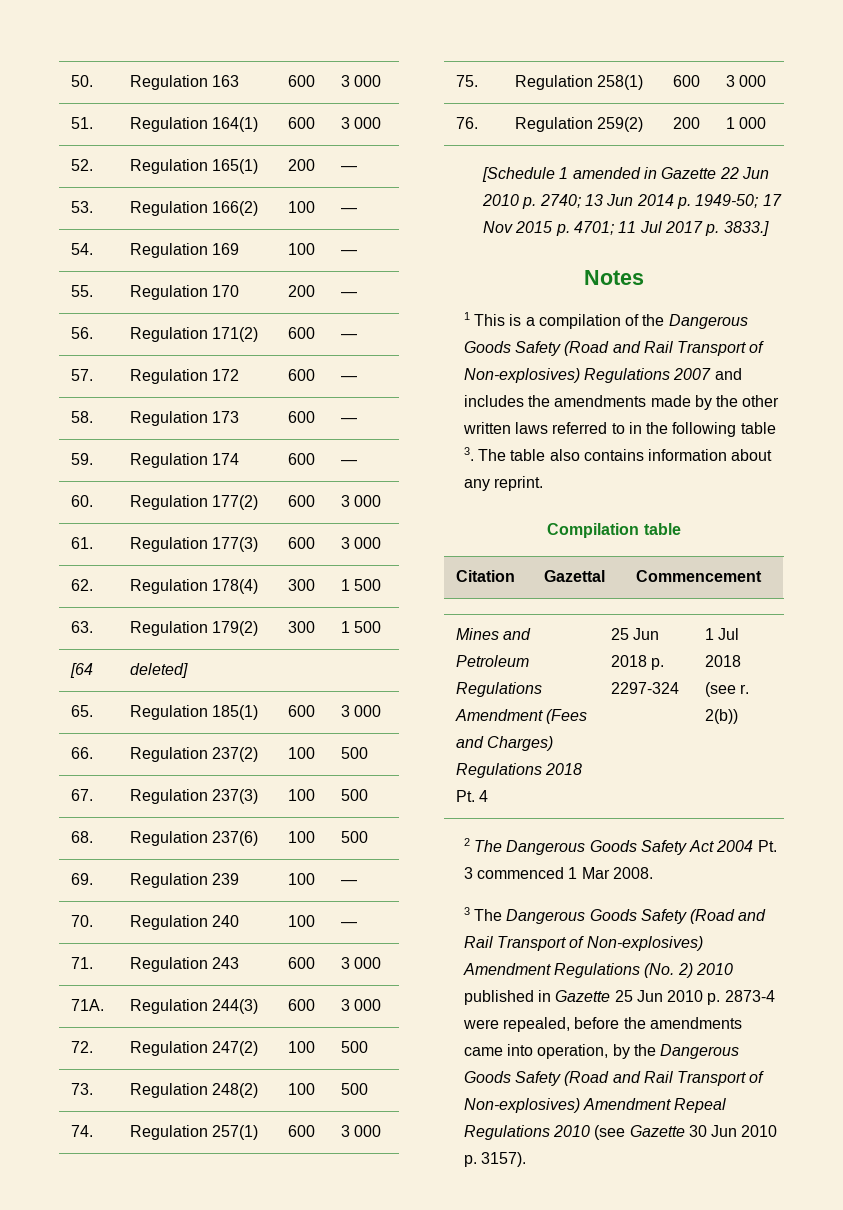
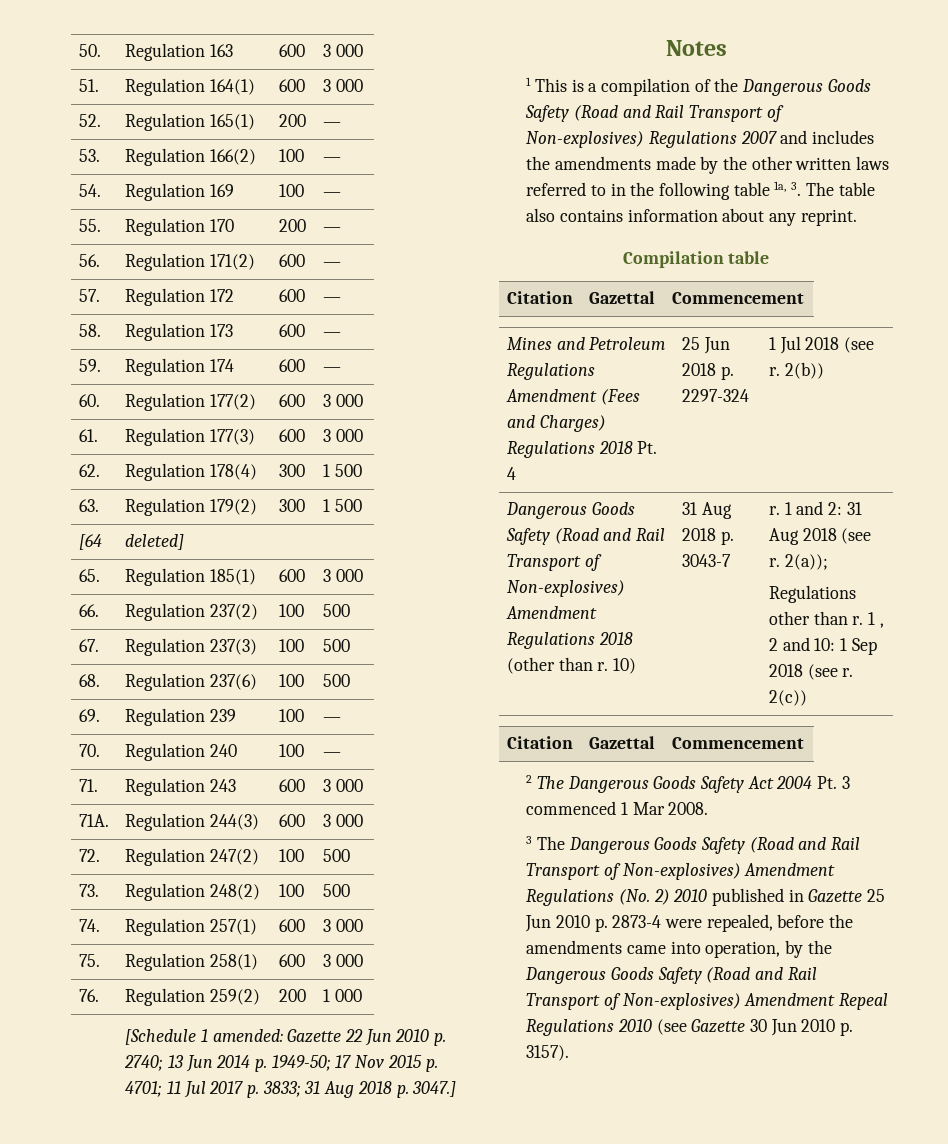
[572,167,658,179] amended in -> [212,1029,283,1042] amended:
[723,221,769,236] 3833.] -> [262,1081,457,1098] 3833; 31 Aug 2018 p. 3047.]
(776, 428) none -> [774,181,787,192] 1a,
(738, 716) none -> [505,502,635,519] [505,528,666,545] [506,554,602,571] [506,580,625,597] [505,606,597,619] [506,632,633,649] [506,657,637,674] [681,502,732,519] [681,528,734,545] [681,554,731,567] [768,501,862,515] [768,528,872,545] [768,554,828,570] [768,585,856,603] [768,611,884,628] [768,637,877,655] [768,664,854,680] [768,690,807,706] [506,736,573,749] [588,736,655,749] [671,737,804,749] // Dangerous Goods Safety (Road and Rail Transport of Non-explosives) Amendment Regulations 2018 (other than r. 10) | 31 Aug 2018 p. 3043-7 | r. 1 and 2: 31 Aug 2018 (see r. 2(a)); // Regulations other than r. 1 , 2 and 10: 1 Sep 2018 (see r. 2(c)) // Citation | Gazettal | Commencement

